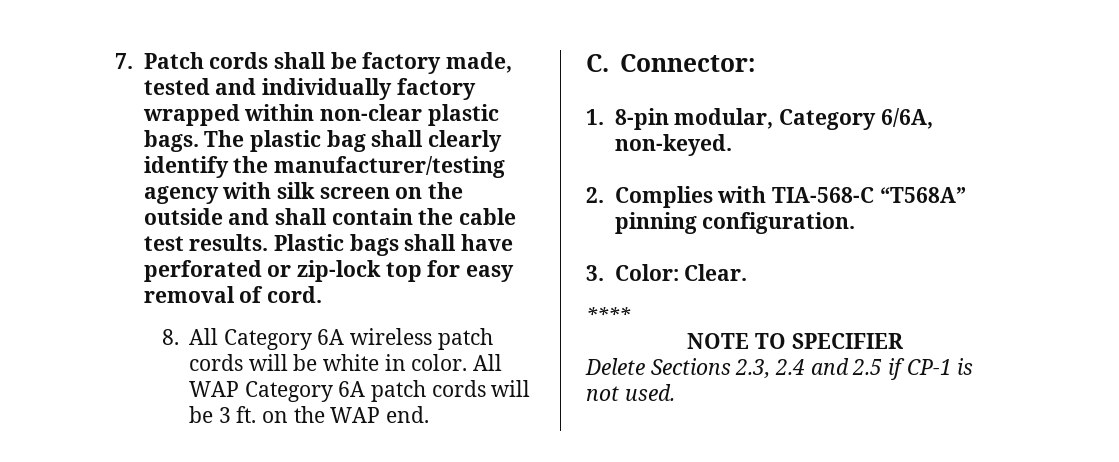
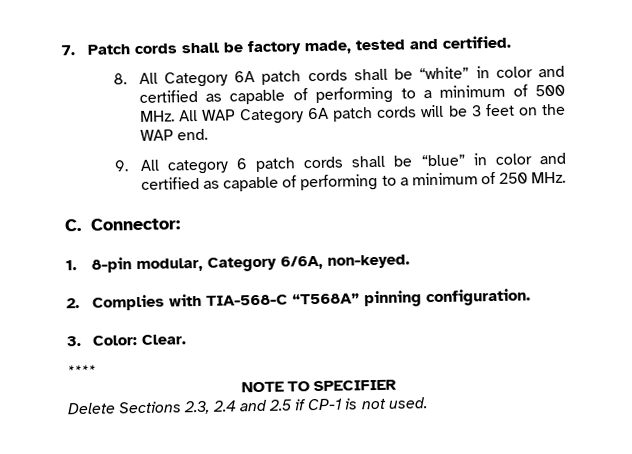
[261,78,476,100] [142,104,499,126] [143,130,502,152] [143,156,505,178] [143,182,463,204] [143,208,516,225] [143,234,513,256] [143,260,514,282] [143,286,322,303] individually factory wrapped within non-clear plastic bags. The plastic bag shall clearly identify the manufacturer/testing agency with silk screen on the outside and shall contain the cable test results. Plastic bags shall have perforated or zip-lock top for easy removal of cord. -> [441,35,511,49] certified.
[350,328,493,350] [189,354,468,371] wireless patch cords will be white in color. -> [261,65,565,85] [138,84,565,105] [139,110,175,122] patch cords shall be “white” in color and certified as capable of performing to a minimum of 500 MHz.
[236,406,257,423] ft. -> [484,103,515,117] feet
(430, 414) none -> [114,152,567,175] [140,171,567,192] // 9. All category 6 patch cords shall be “blue” in color and certified as capable of performing to a minimum of 250 MHz.

